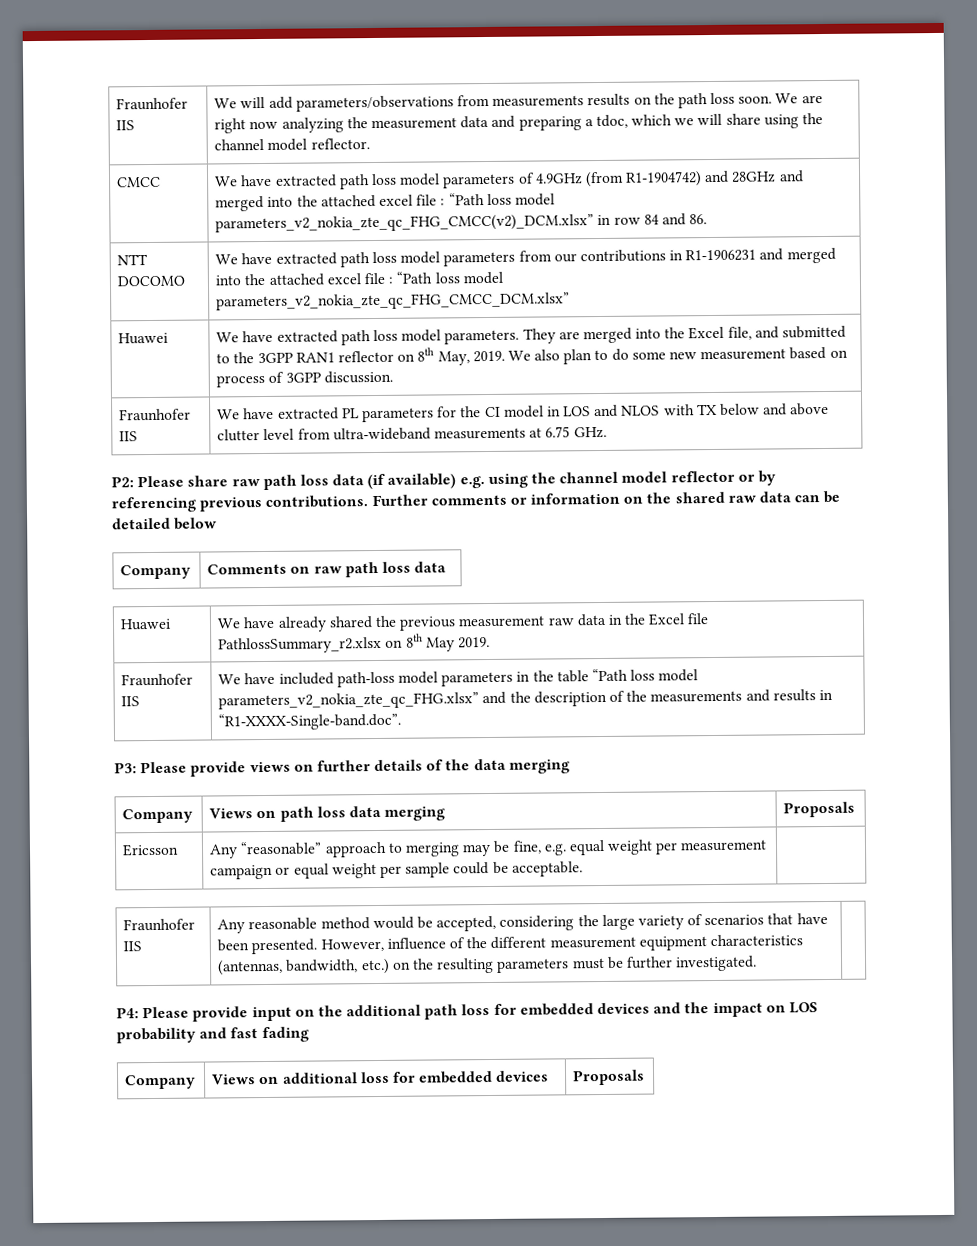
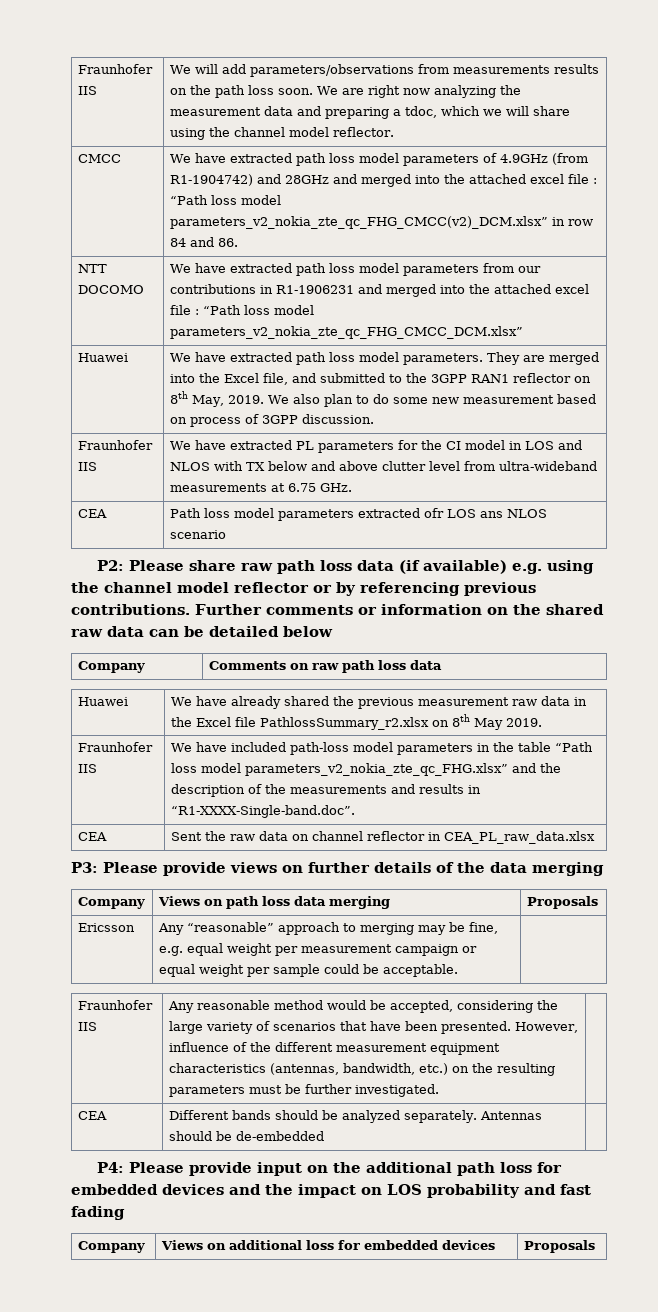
(607, 432) none -> [77,509,107,518] [169,508,547,521] [169,530,226,539] // CEA | Path loss model parameters extracted ofr LOS ans NLOS scenario
(402, 721) none -> [77,832,107,841] [170,831,595,844] // CEA | Sent the raw data on channel reflector in CEA_PL_raw_data.xlsx
(758, 963) none -> [77,1111,107,1120] [168,1110,542,1123] [168,1131,324,1141] // CEA | Different bands should be analyzed separately. Antennas should be de-embedded |

